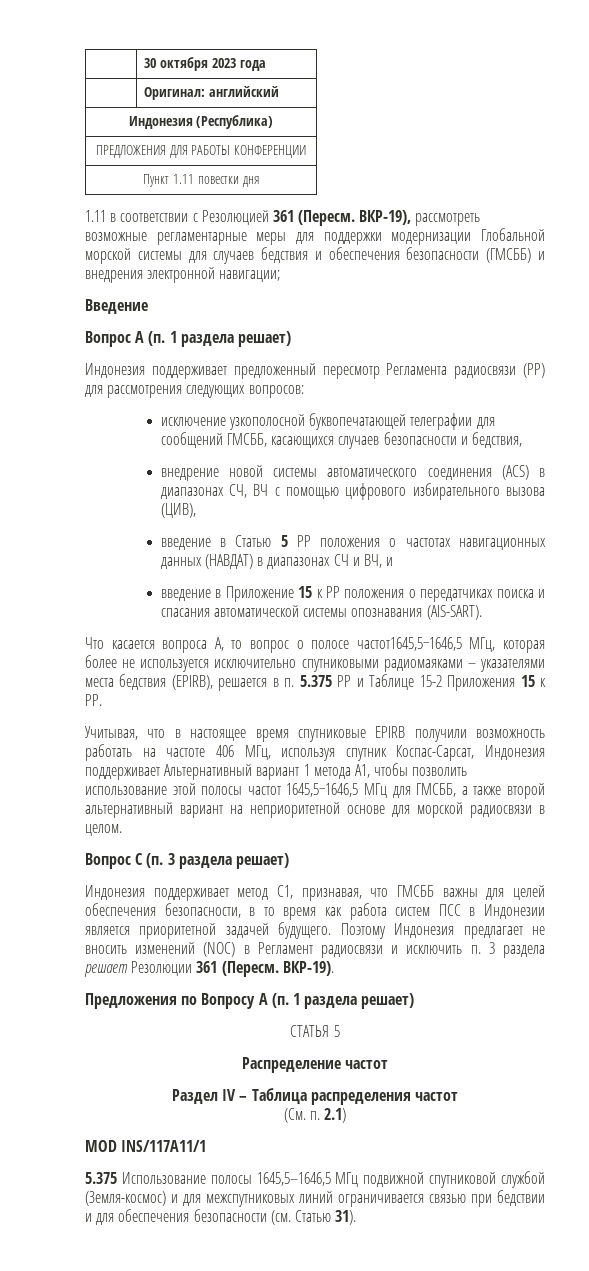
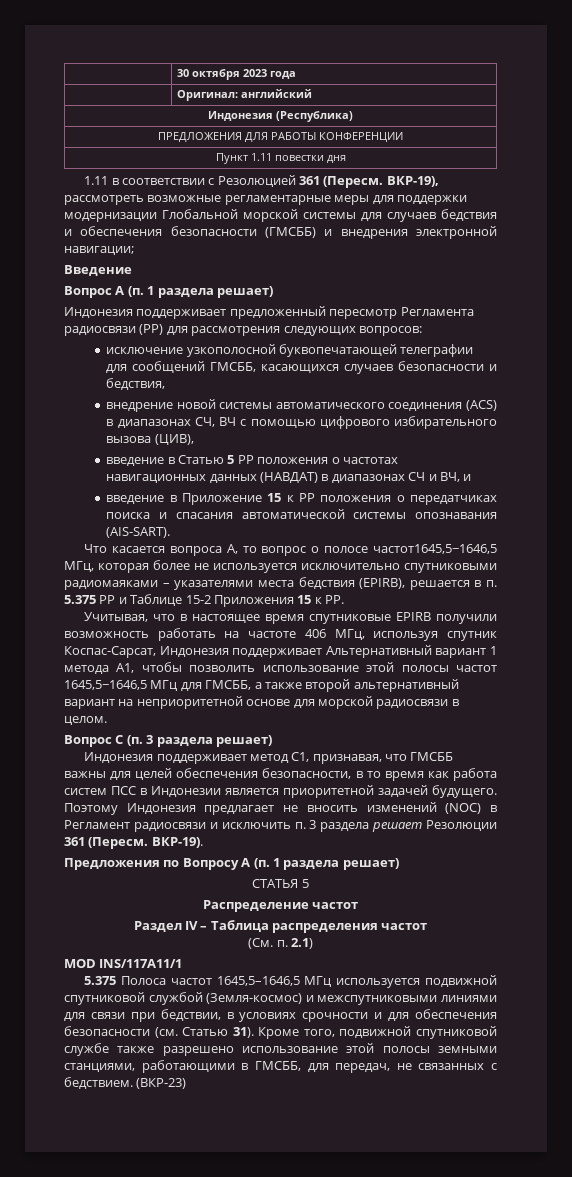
[121,1172,359,1187] Использование полосы 1645,5–1646,5 МГц -> [121,976,421,988] Полоса частот 1645,5–1646,5 МГц используется
[183,1190,545,1207] для межспутниковых линий ограничивается связью при бедствии -> [317,995,497,1005] [64,1009,369,1022] межспутниковыми линиями для связи при бедствии, в условиях срочности
(357, 1217) none -> [258,1026,497,1039] [64,1043,497,1056] [64,1060,497,1073] [64,1077,187,1089] Кроме того, подвижной спутниковой службе также разрешено использование этой полосы земными станциями, работающими в ГМСББ, для передач, не связанных с бедствием. (ВКР-23)

